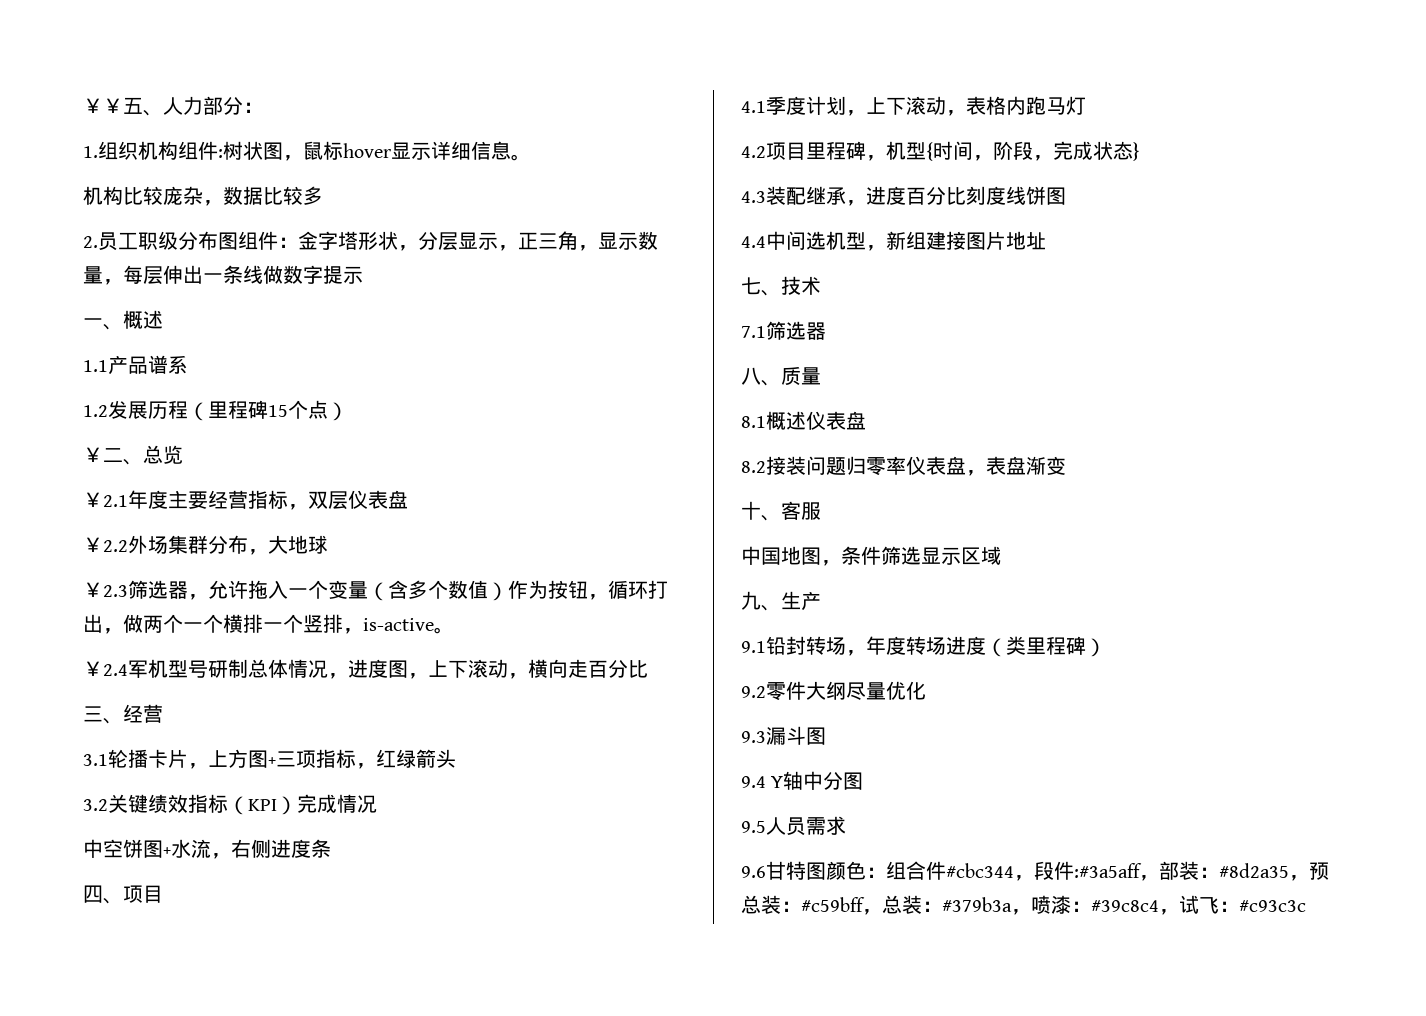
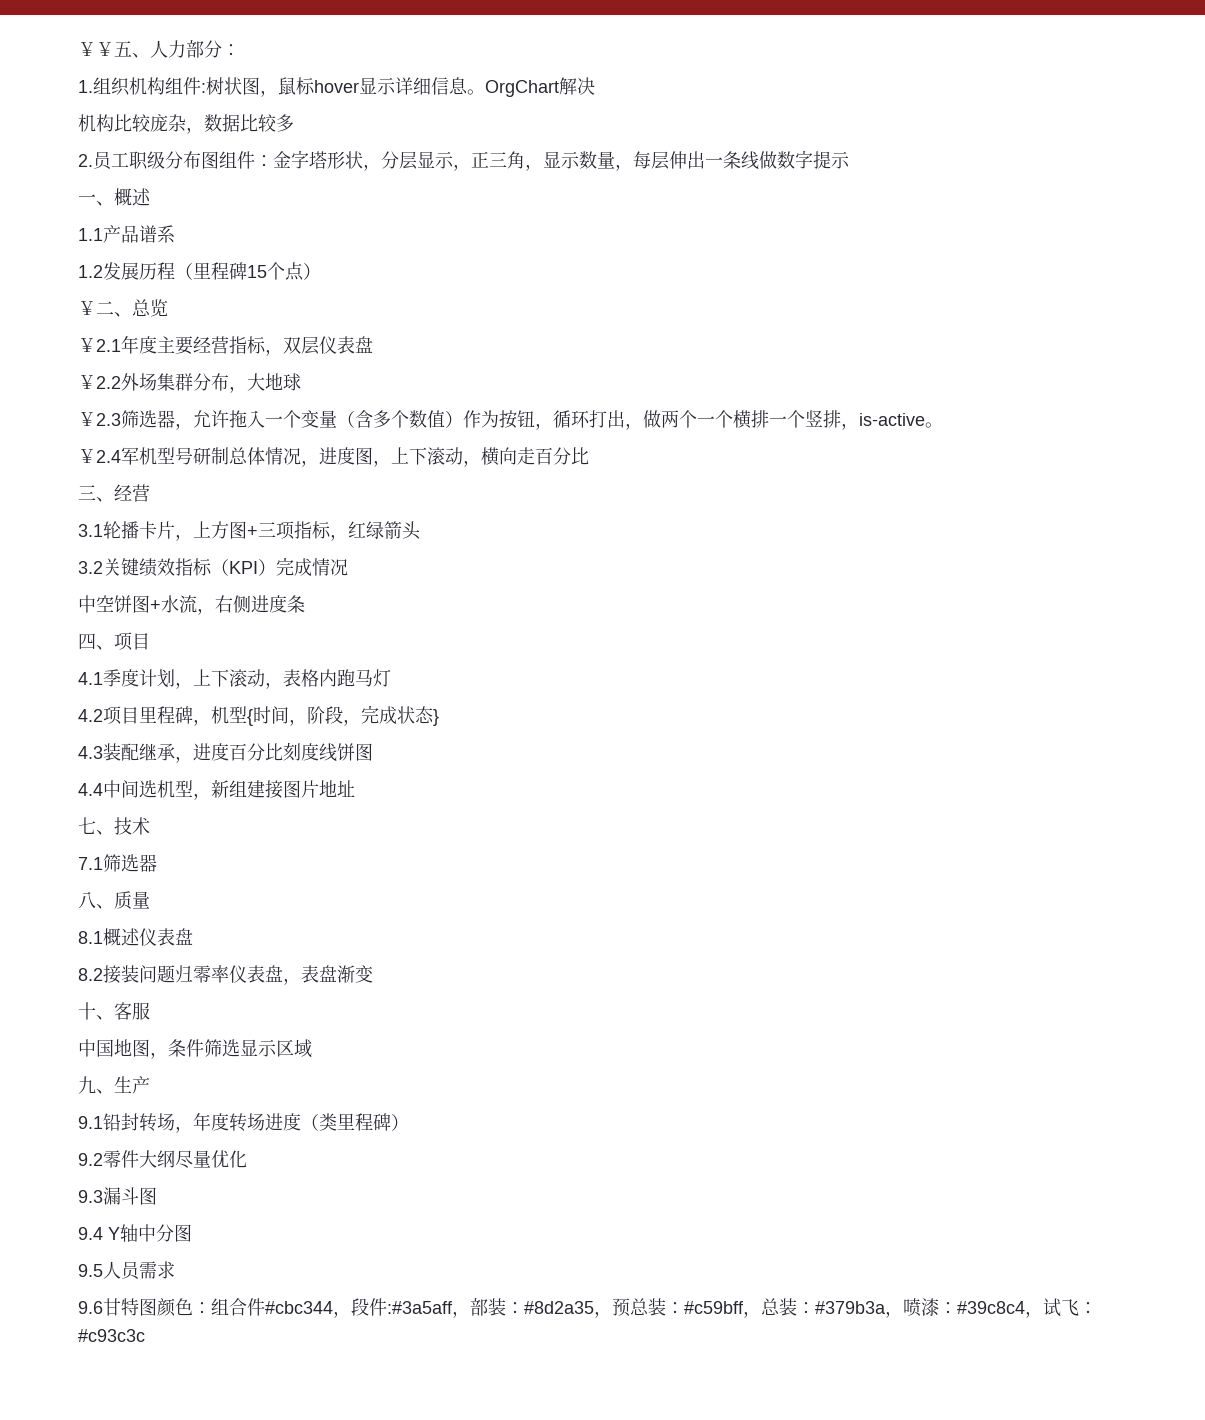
(531, 157) none -> [485,77,595,97] OrgChart解决

